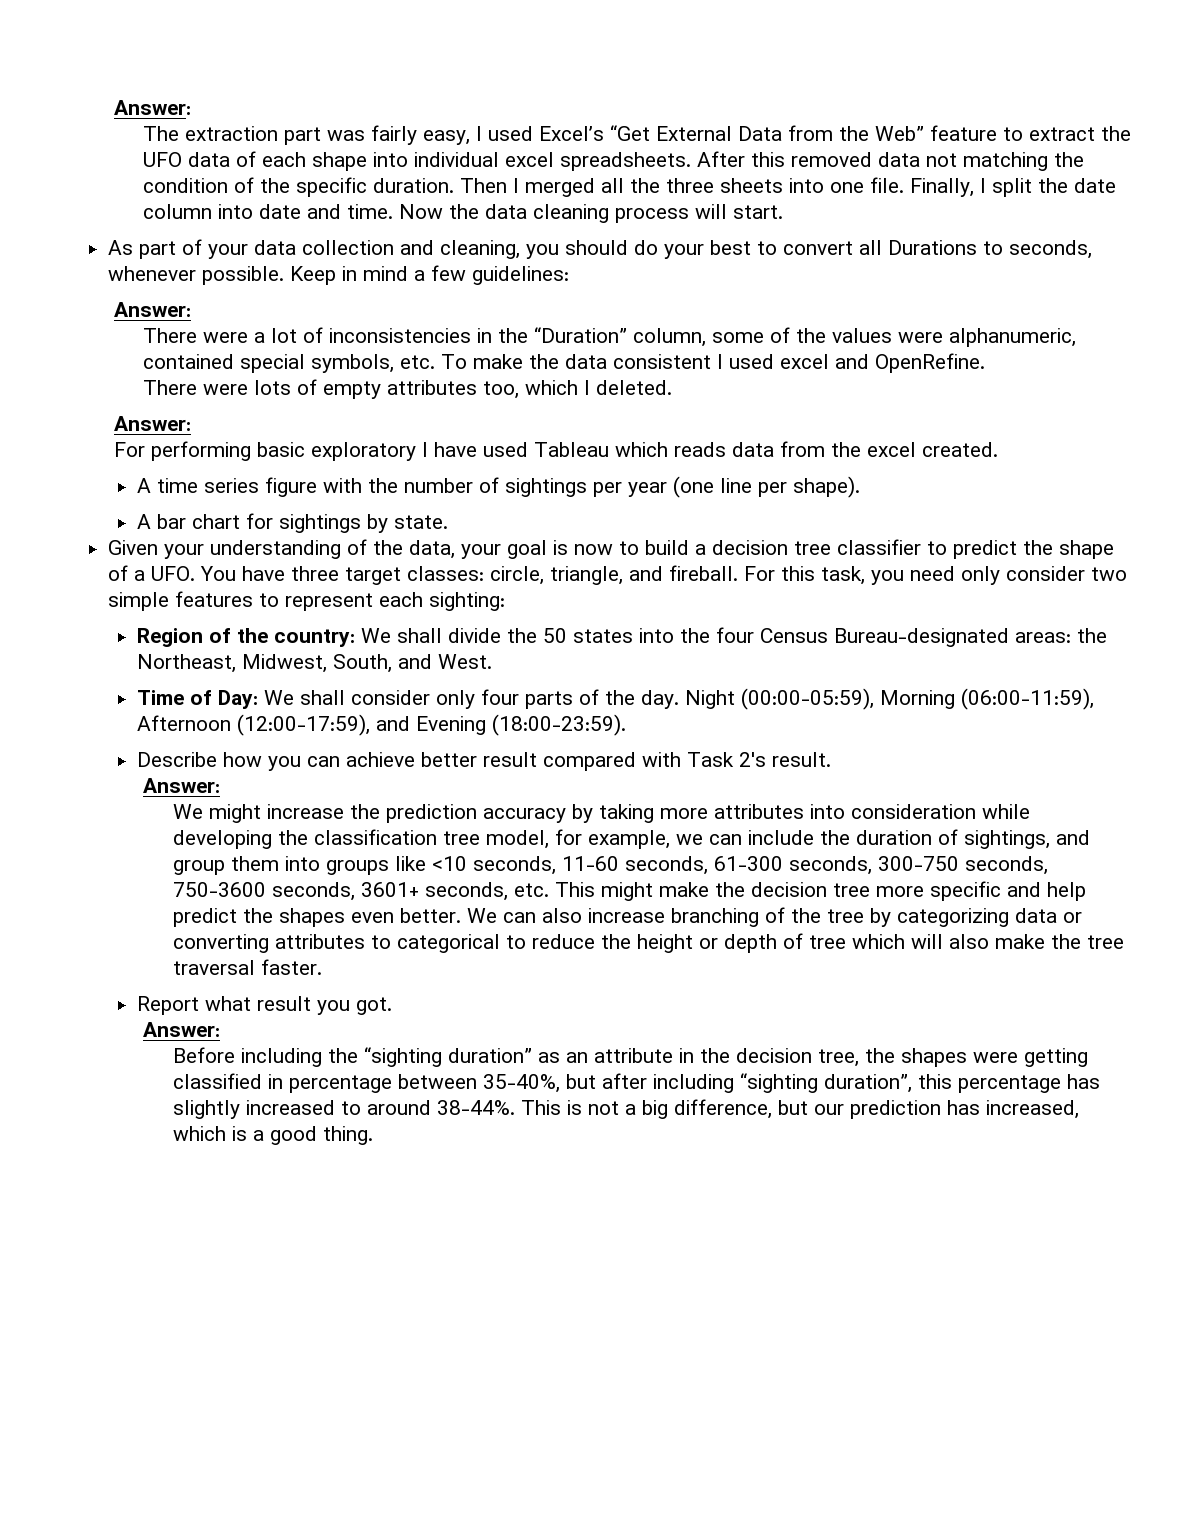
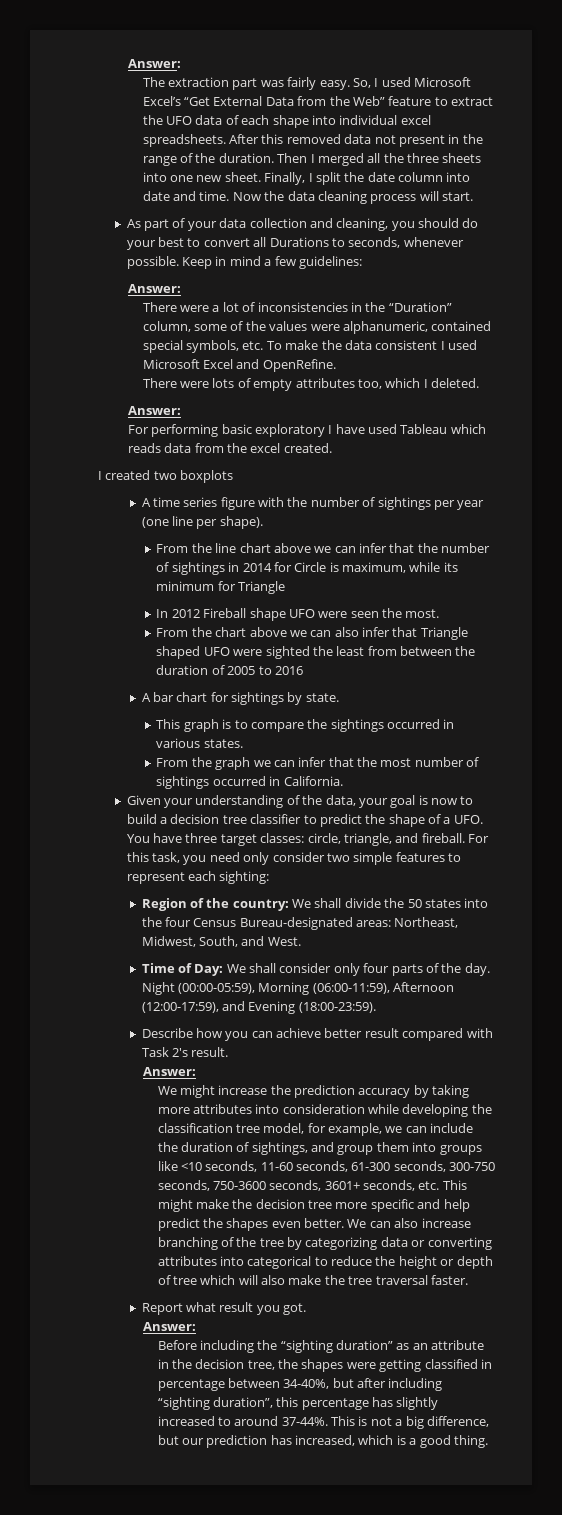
[423,126,534,145] easy, I used -> [319,77,472,90] easy. So, I used Microsoft
[963,152,1085,171] [143,177,368,197] matching the condition of the specific -> [398,134,483,147] [142,153,216,166] present in the range of the
[870,177,905,193] file. -> [196,172,261,182] new sheet.
[780,354,830,369] excel -> [142,359,234,369] Microsoft Excel
(998, 449) none -> [98,470,234,483] // I created two boxplots
(860, 487) none -> [156,543,491,553] [156,562,458,575] [156,581,286,594] [156,608,440,621] [156,627,468,640] [156,646,476,659] [156,665,303,675] // From the line chart above we can infer that the number of sightings in 2014 for Circle is maximum, while its minimum for Triangle // In 2012 Fireball shape UFO were seen the most. // From the chart above we can also infer that Triangle shaped UFO were sighted the least from between the duration of 2005 to 2016
(448, 522) none -> [156,719,455,732] [156,738,243,748] [156,757,480,770] [156,776,343,789] // This graph is to compare the sightings occurred in various states. // From the graph we can infer that the most number of sightings occurred in California.
[1076,628,1107,643] the -> (392, 923) none
[370,935,391,949] to -> [219,1256,244,1266] into
[482,1074,560,1093] 35-40%, -> [283,1379,330,1389] 34-40%,
[436,1100,515,1115] 38-44%. -> [281,1417,328,1426] 37-44%.

